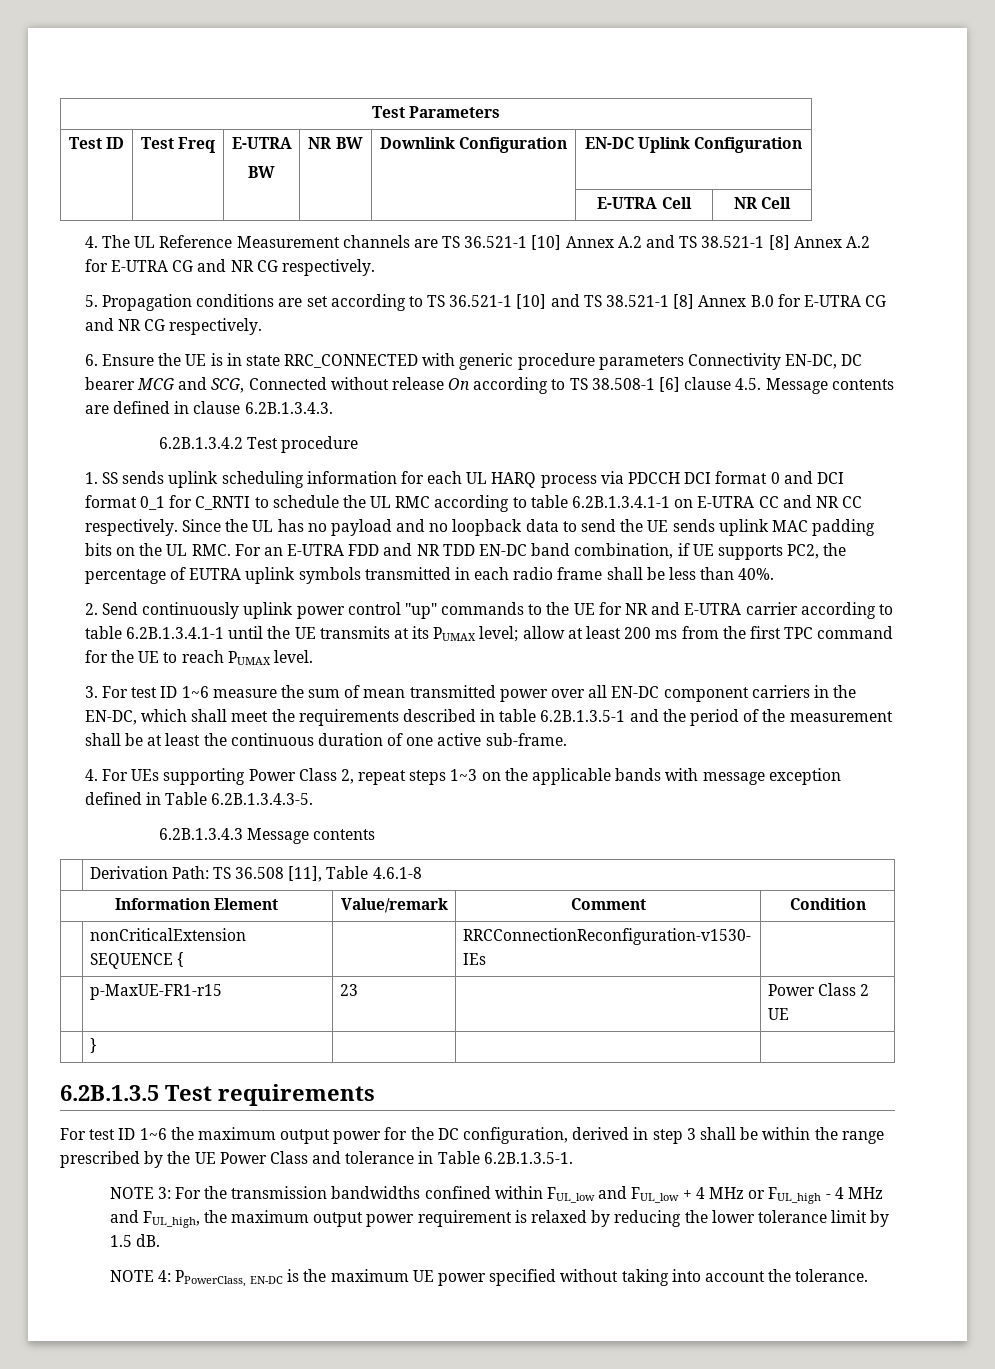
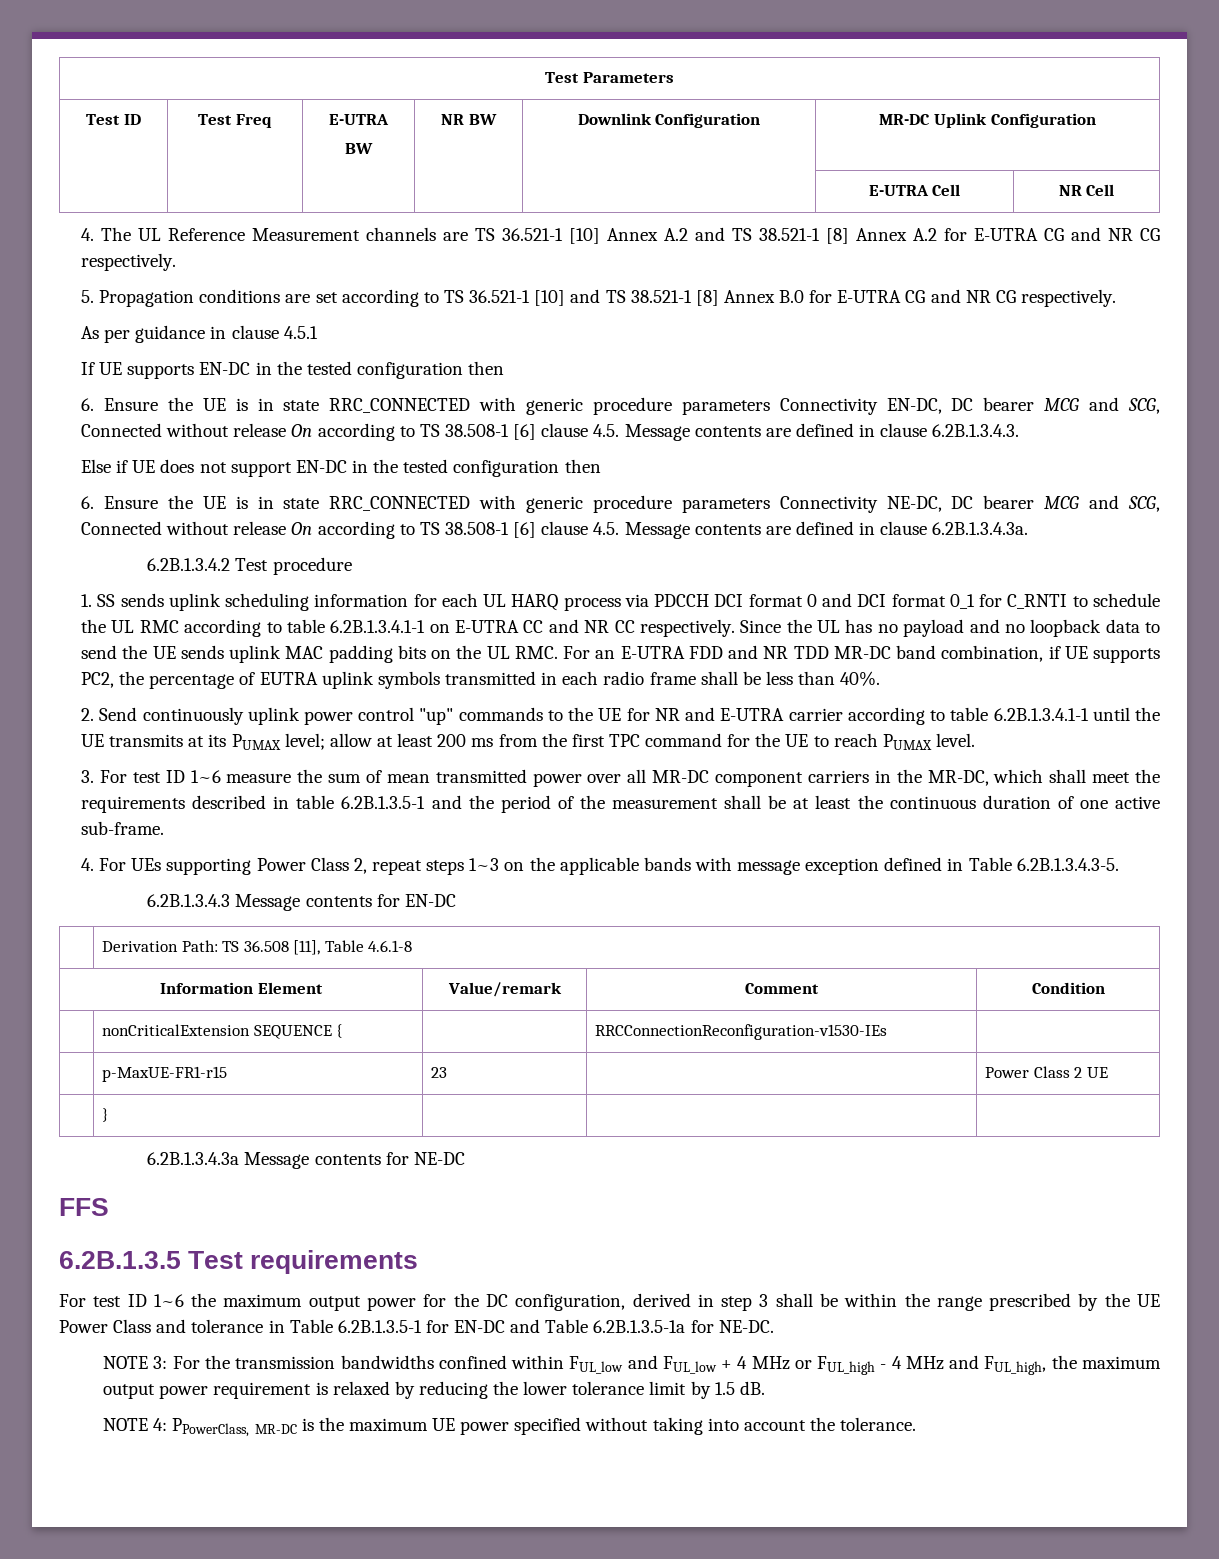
[584,137,634,149] EN-DC -> [879,114,931,125] MR-DC
(263, 326) none -> [81,325,318,343] [81,361,505,379] // As per guidance in clause 4.5.1 // If UE supports EN-DC in the tested configuration then
(333, 408) none -> [81,459,601,477] [81,495,1160,513] [81,521,1029,539] // Else if UE does not support EN-DC in the tested configuration then // 6. Ensure the UE is in state RRC_CONNECTED with generic procedure parameters Connectivity NE-DC, DC bearer MCG and SCG, Connected without release On according to TS 38.508-1 [6] clause 4.5. Message contents are defined in clause 6.2B.1.3.4.3a.
[478,544,527,556] EN-DC -> [833,646,891,659] MR-DC
[611,686,660,698] EN-DC -> [652,770,710,783] MR-DC
[84,710,137,725] EN-DC, -> [927,770,989,786] MR-DC,
(376, 834) none -> [376,894,456,907] for EN-DC
(97, 1045) none -> [147,1152,465,1169] [59,1198,109,1216] // 6.2B.1.3.4.3a Message contents for NE-DC // FFS
[483,1152,573,1164] 6.2B.1.3.5-1. -> [337,1319,774,1333] 6.2B.1.3.5-1 for EN-DC and Table 6.2B.1.3.5-1a for NE-DC.
[250,1276,284,1284] EN-DC -> [254,1424,297,1434] MR-DC

